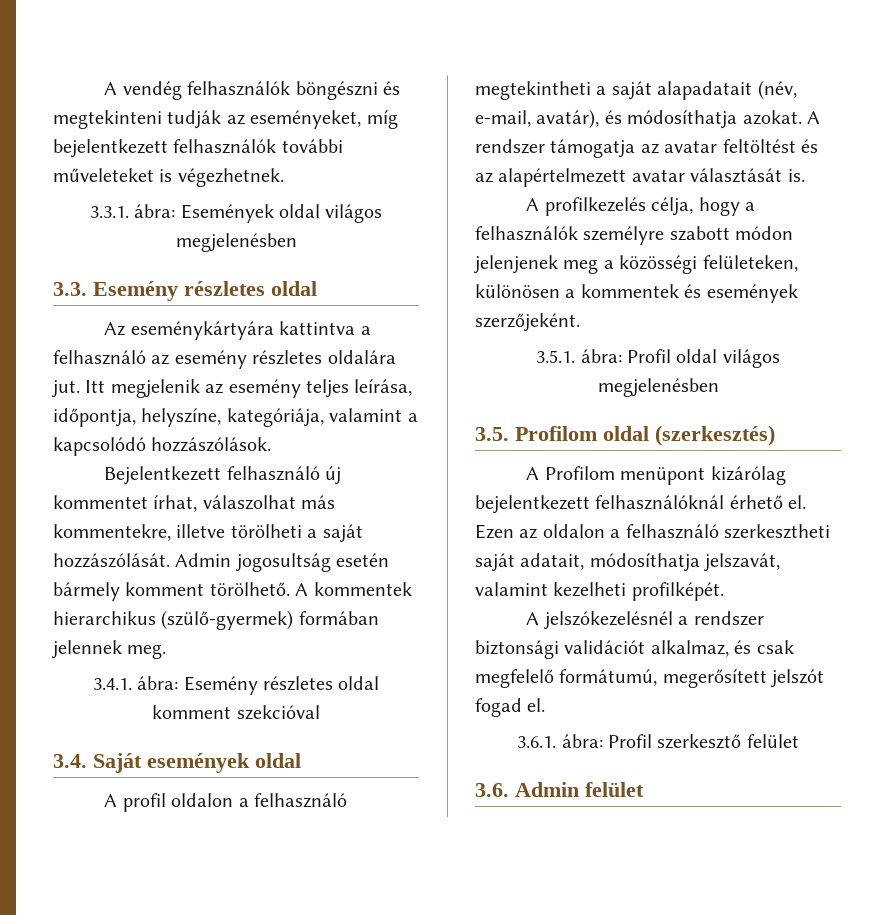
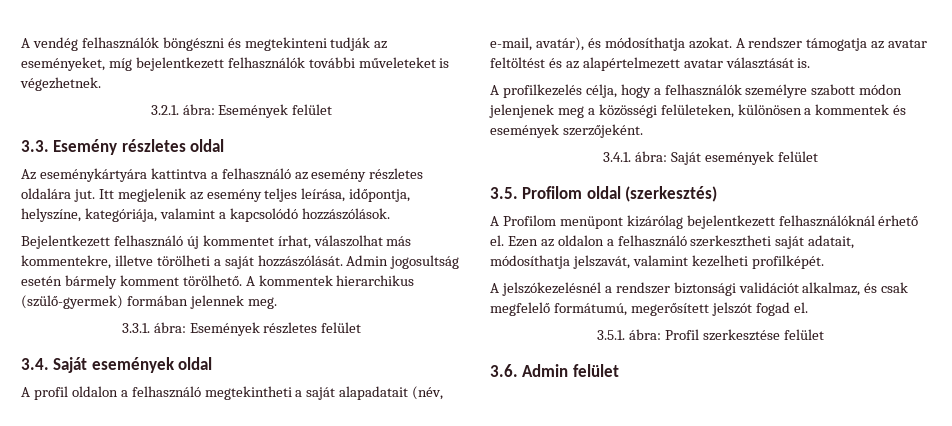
[89,204,383,223] [175,233,297,252] 3.3.1. ábra: Események oldal világos megjelenésben -> [150,104,333,118] 3.2.1. ábra: Események felület
[92,676,380,695] [152,705,320,720] 3.4.1. ábra: Esemény részletes oldal komment szekcióval -> [121,322,362,336] 3.3.1. ábra: Események részletes felület
[536,349,780,368] [597,378,719,397] 3.5.1. ábra: Profil oldal világos megjelenésben -> [603,151,818,165] 3.4.1. ábra: Saját események felület
[517,734,742,749] 3.6.1. ábra: Profil szerkesztő -> [597,329,780,341] 3.5.1. ábra: Profil szerkesztése

